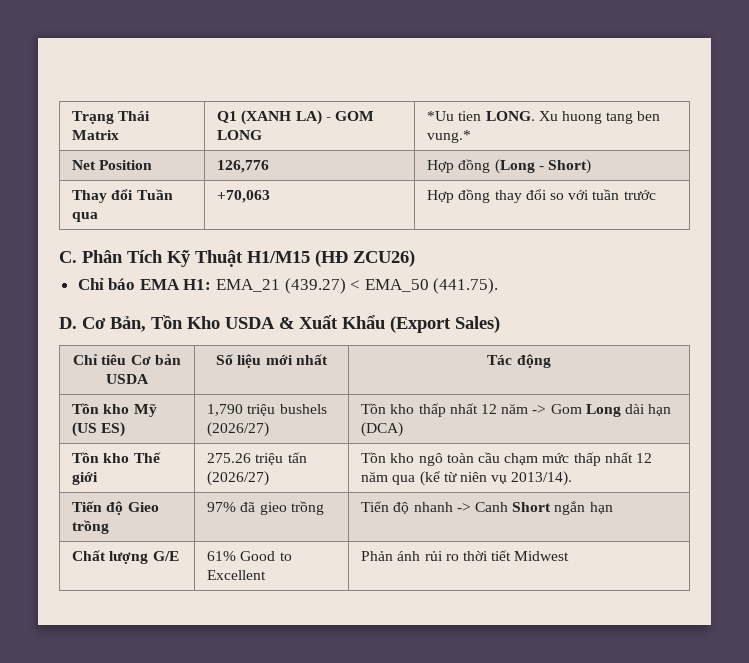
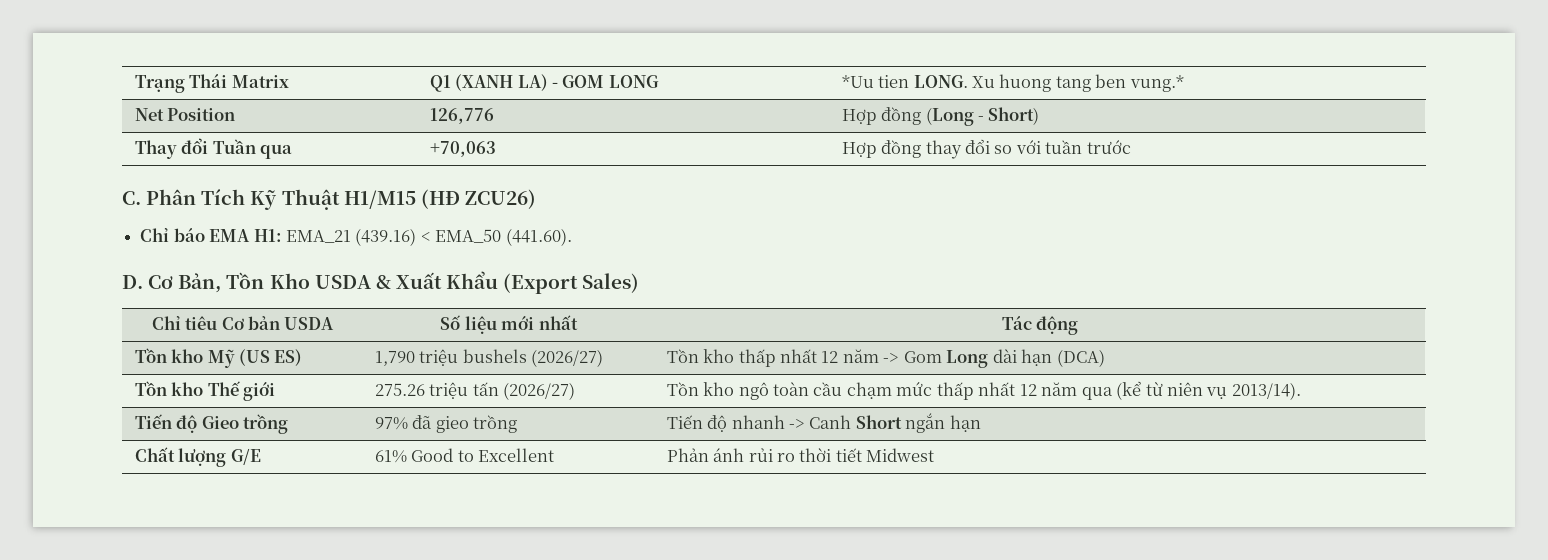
[284,278,346,294] (439.27) -> [355,228,417,246] (439.16)
[433,278,499,294] (441.75). -> [505,228,572,246] (441.60).

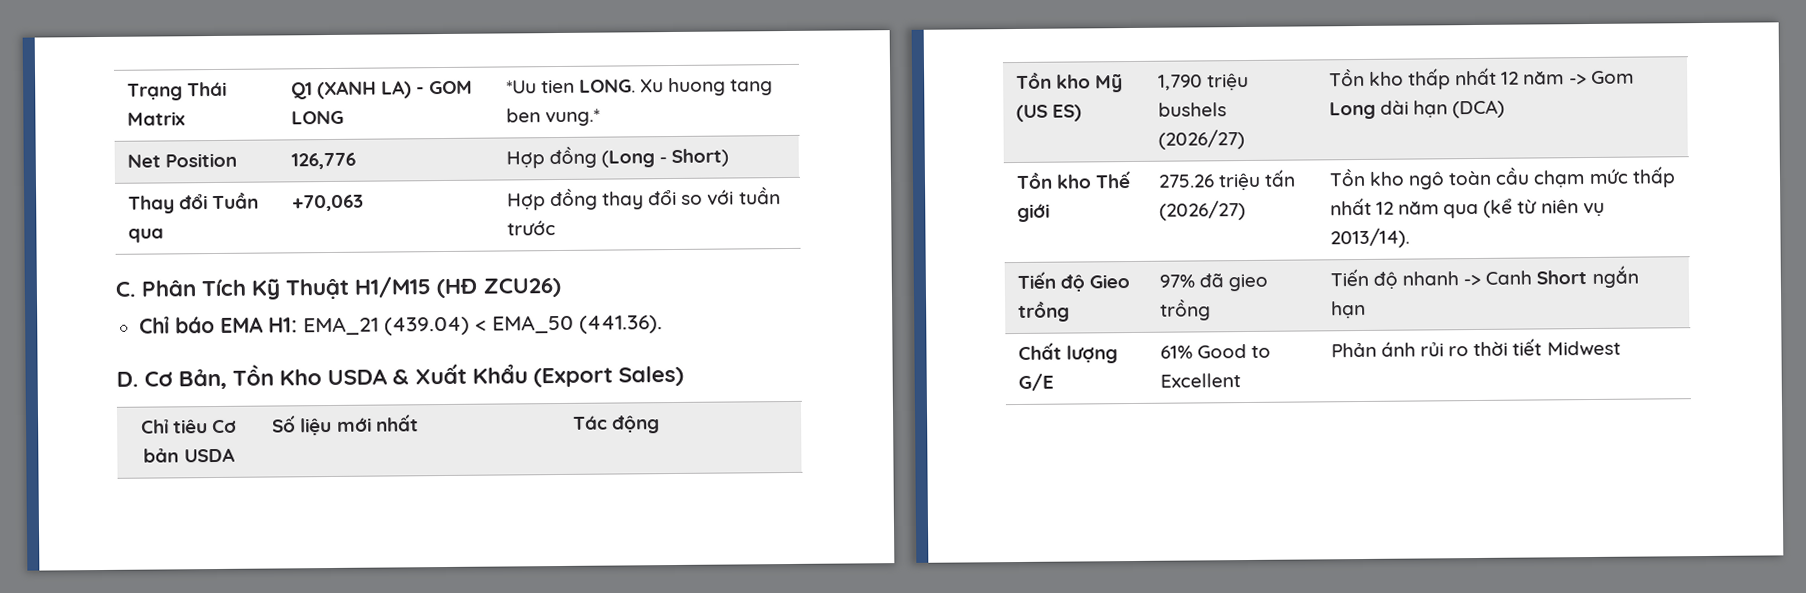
[355,228,417,246] (439.16) -> [384,316,471,336] (439.04)
[505,228,572,246] (441.60). -> [579,315,664,334] (441.36).

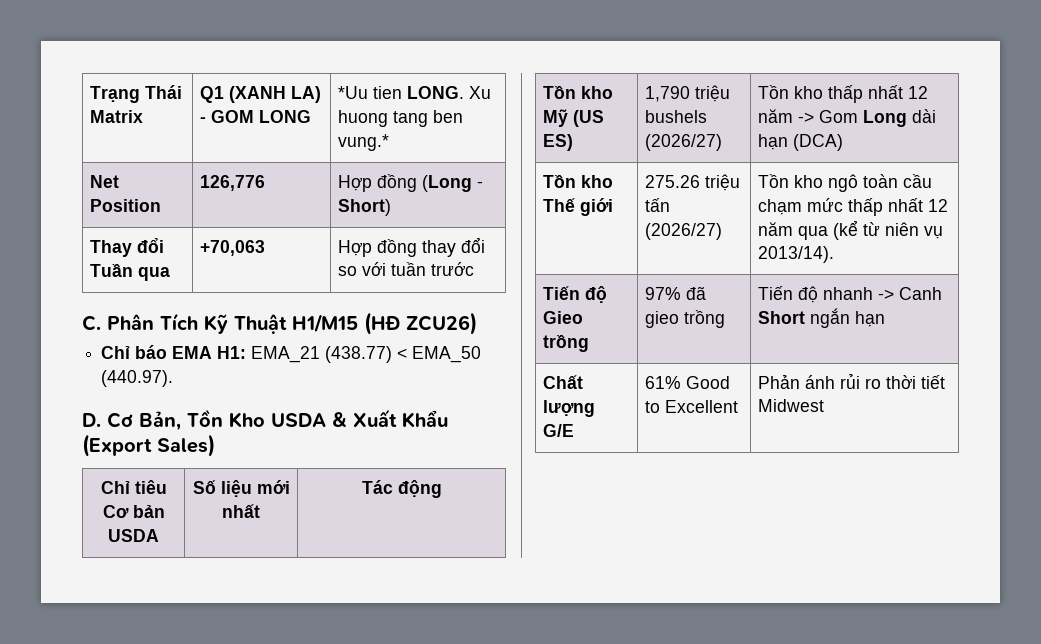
[384,316,471,336] (439.04) -> [325,346,393,363] (438.77)
[579,315,664,334] (441.36). -> [101,370,174,387] (440.97).

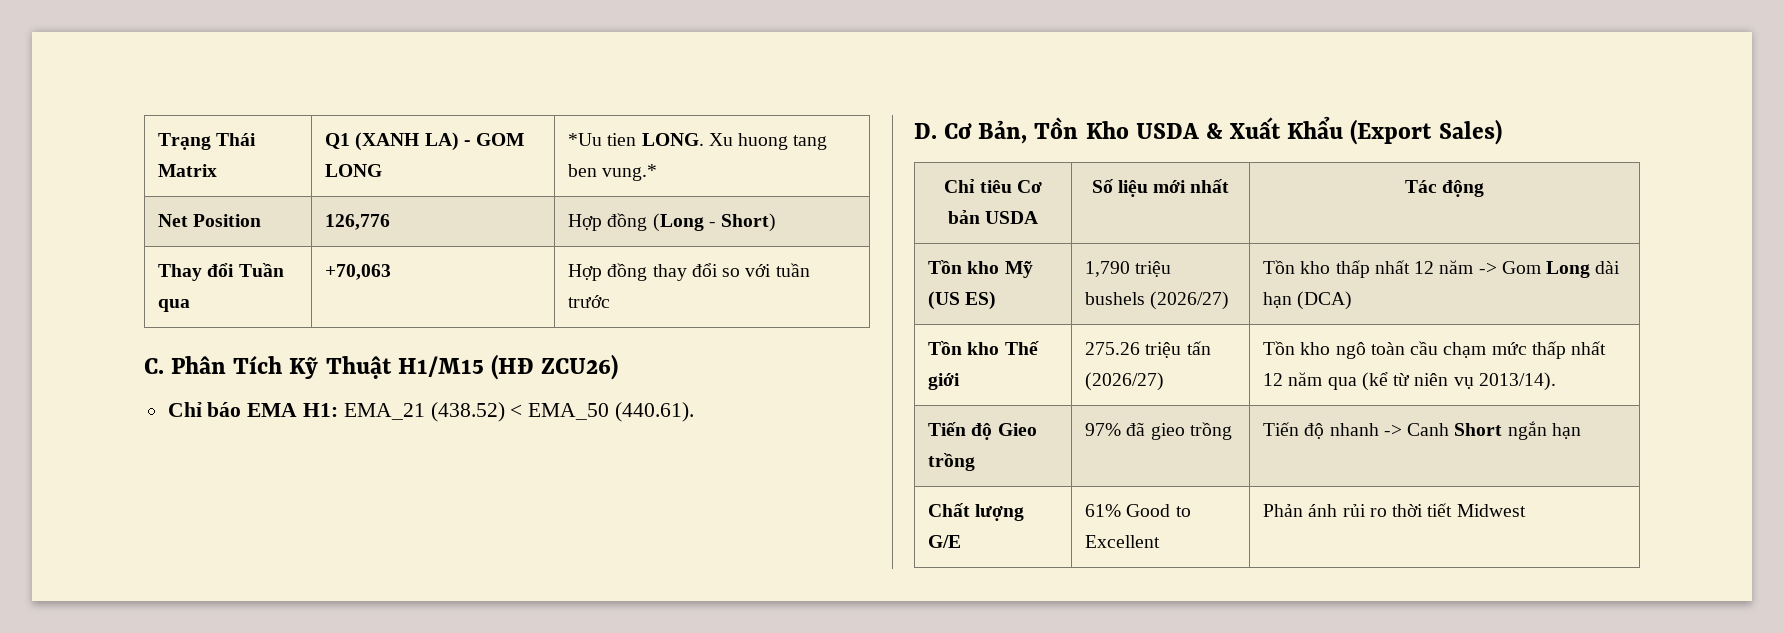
[325,346,393,363] (438.77) -> [430,402,505,422] (438.52)
[101,370,174,387] (440.97). -> [615,402,695,422] (440.61).

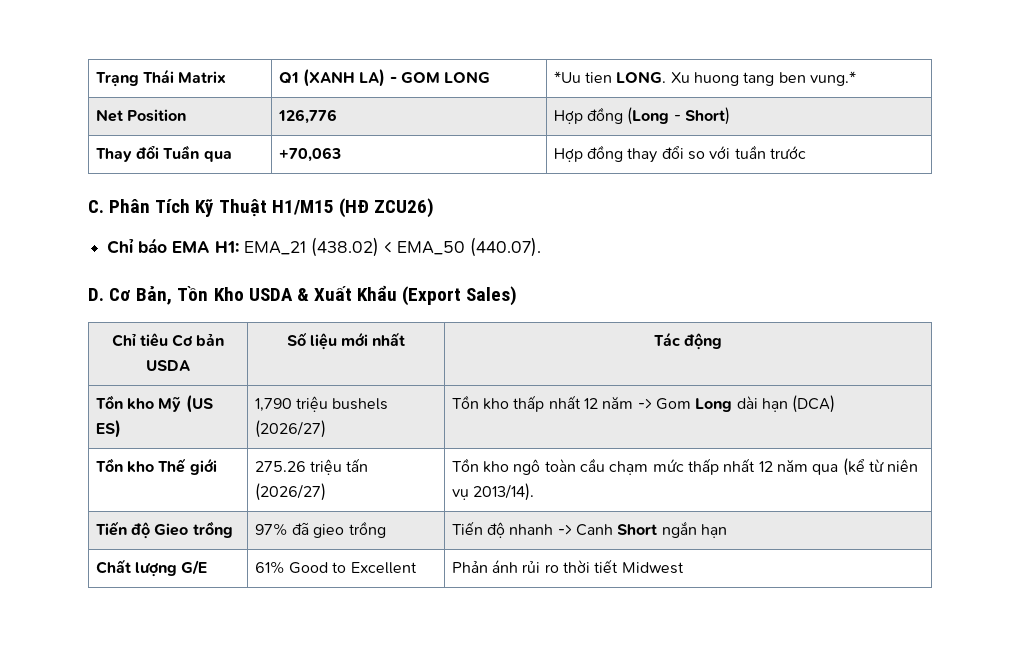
[430,402,505,422] (438.52) -> [311,237,380,257] (438.02)
[615,402,695,422] (440.61). -> [470,237,542,257] (440.07).

